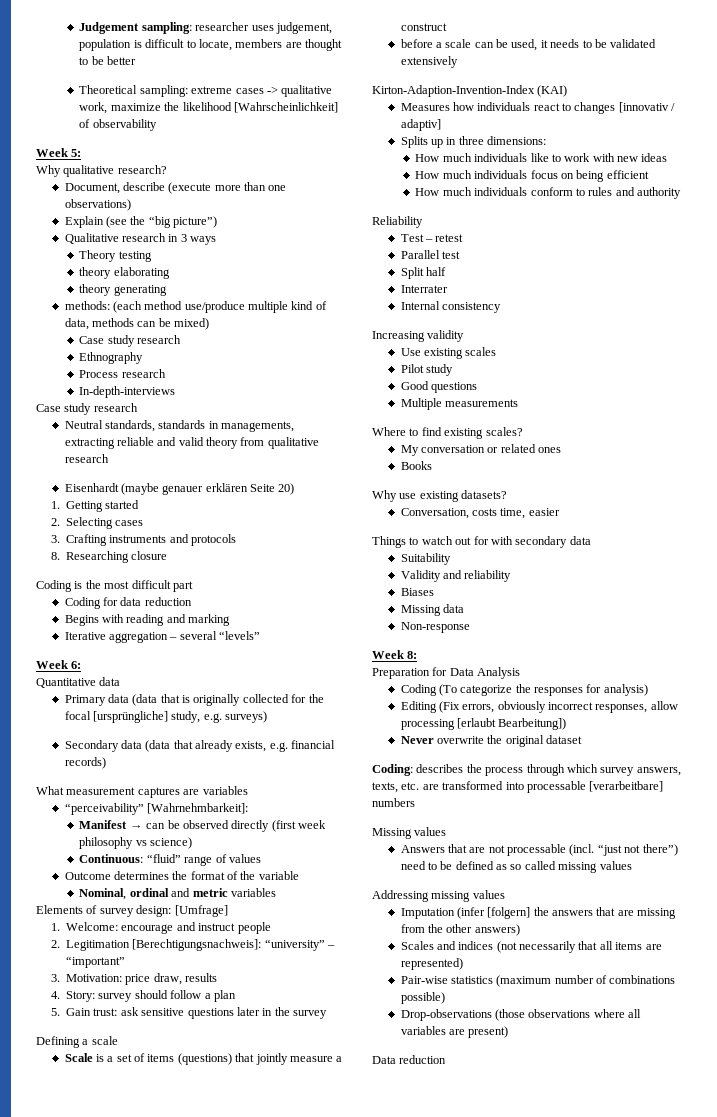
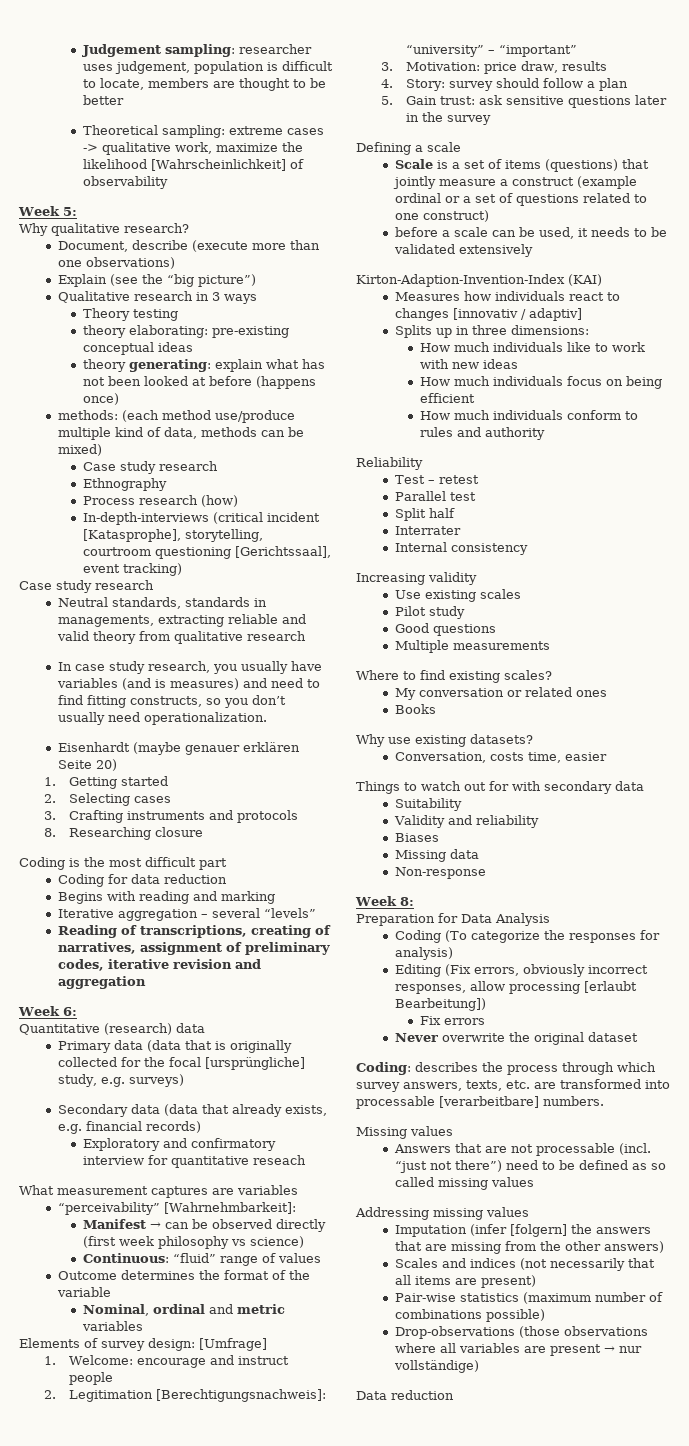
[113,267,170,279] [79,284,167,296] elaborating // theory generating -> [128,325,289,338] [82,342,193,355] [82,359,325,372] [82,376,316,389] [82,393,119,405] elaborating: pre-existing conceptual ideas // theory generating: explain what has not been looked at before (happens once)
(166, 373) none -> [200,495,238,507] (how)
(176, 392) none -> [212,512,320,524] [82,529,263,542] [82,546,331,559] [82,563,182,576] (critical incident [Katasprophe], storytelling, courtroom questioning [Gerichtssaal], event tracking)
(109, 458) none -> [57,661,322,674] [56,678,320,690] [57,695,286,708] [57,712,267,725] // In case study research, you usually have variables (and is measures) and need to find fitting constructs, so you don’t usually need operationalization.
(261, 635) none -> [57,925,331,938] [57,942,330,955] [57,959,261,971] [57,976,146,989] // Reading of transcriptions, creating of narratives, assignment of preliminary codes, iterative revision and aggregation
(96, 683) none -> [104,1023,172,1035] (research)
(106, 763) none -> [82,1138,276,1151] [82,1155,306,1168] // Exploratory and confirmatory interview for quantitative reseach
(447, 27) none -> [576,176,637,189] [394,193,647,206] [394,210,489,222] (example ordinal or a set of questions related to one construct)
(567, 724) none -> [419,1016,485,1025] // Fix errors
[372,798,415,807] numbers -> [543,1096,604,1106] numbers.
[400,958,463,970] represented) -> [480,1275,536,1288] present)
[468,1026,509,1038] present) -> [549,1344,642,1356] [393,1360,479,1373] present → nur vollständige)

